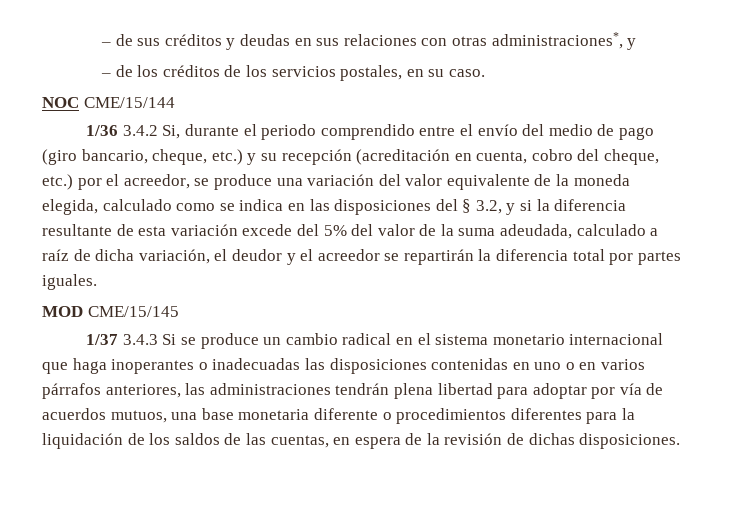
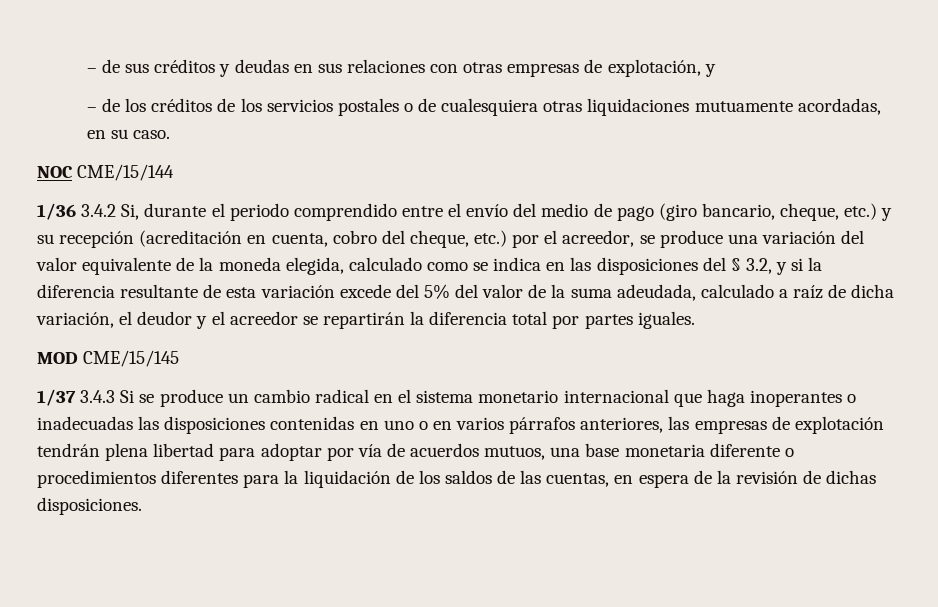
[491,32,623,49] administraciones*, -> [507,59,701,77] empresas de explotación,
[340,65,403,81] postales, -> [337,98,881,116] postales o de cualesquiera otras liquidaciones mutuamente acordadas,
[209,383,331,395] administraciones -> [694,416,884,434] empresas de explotación

